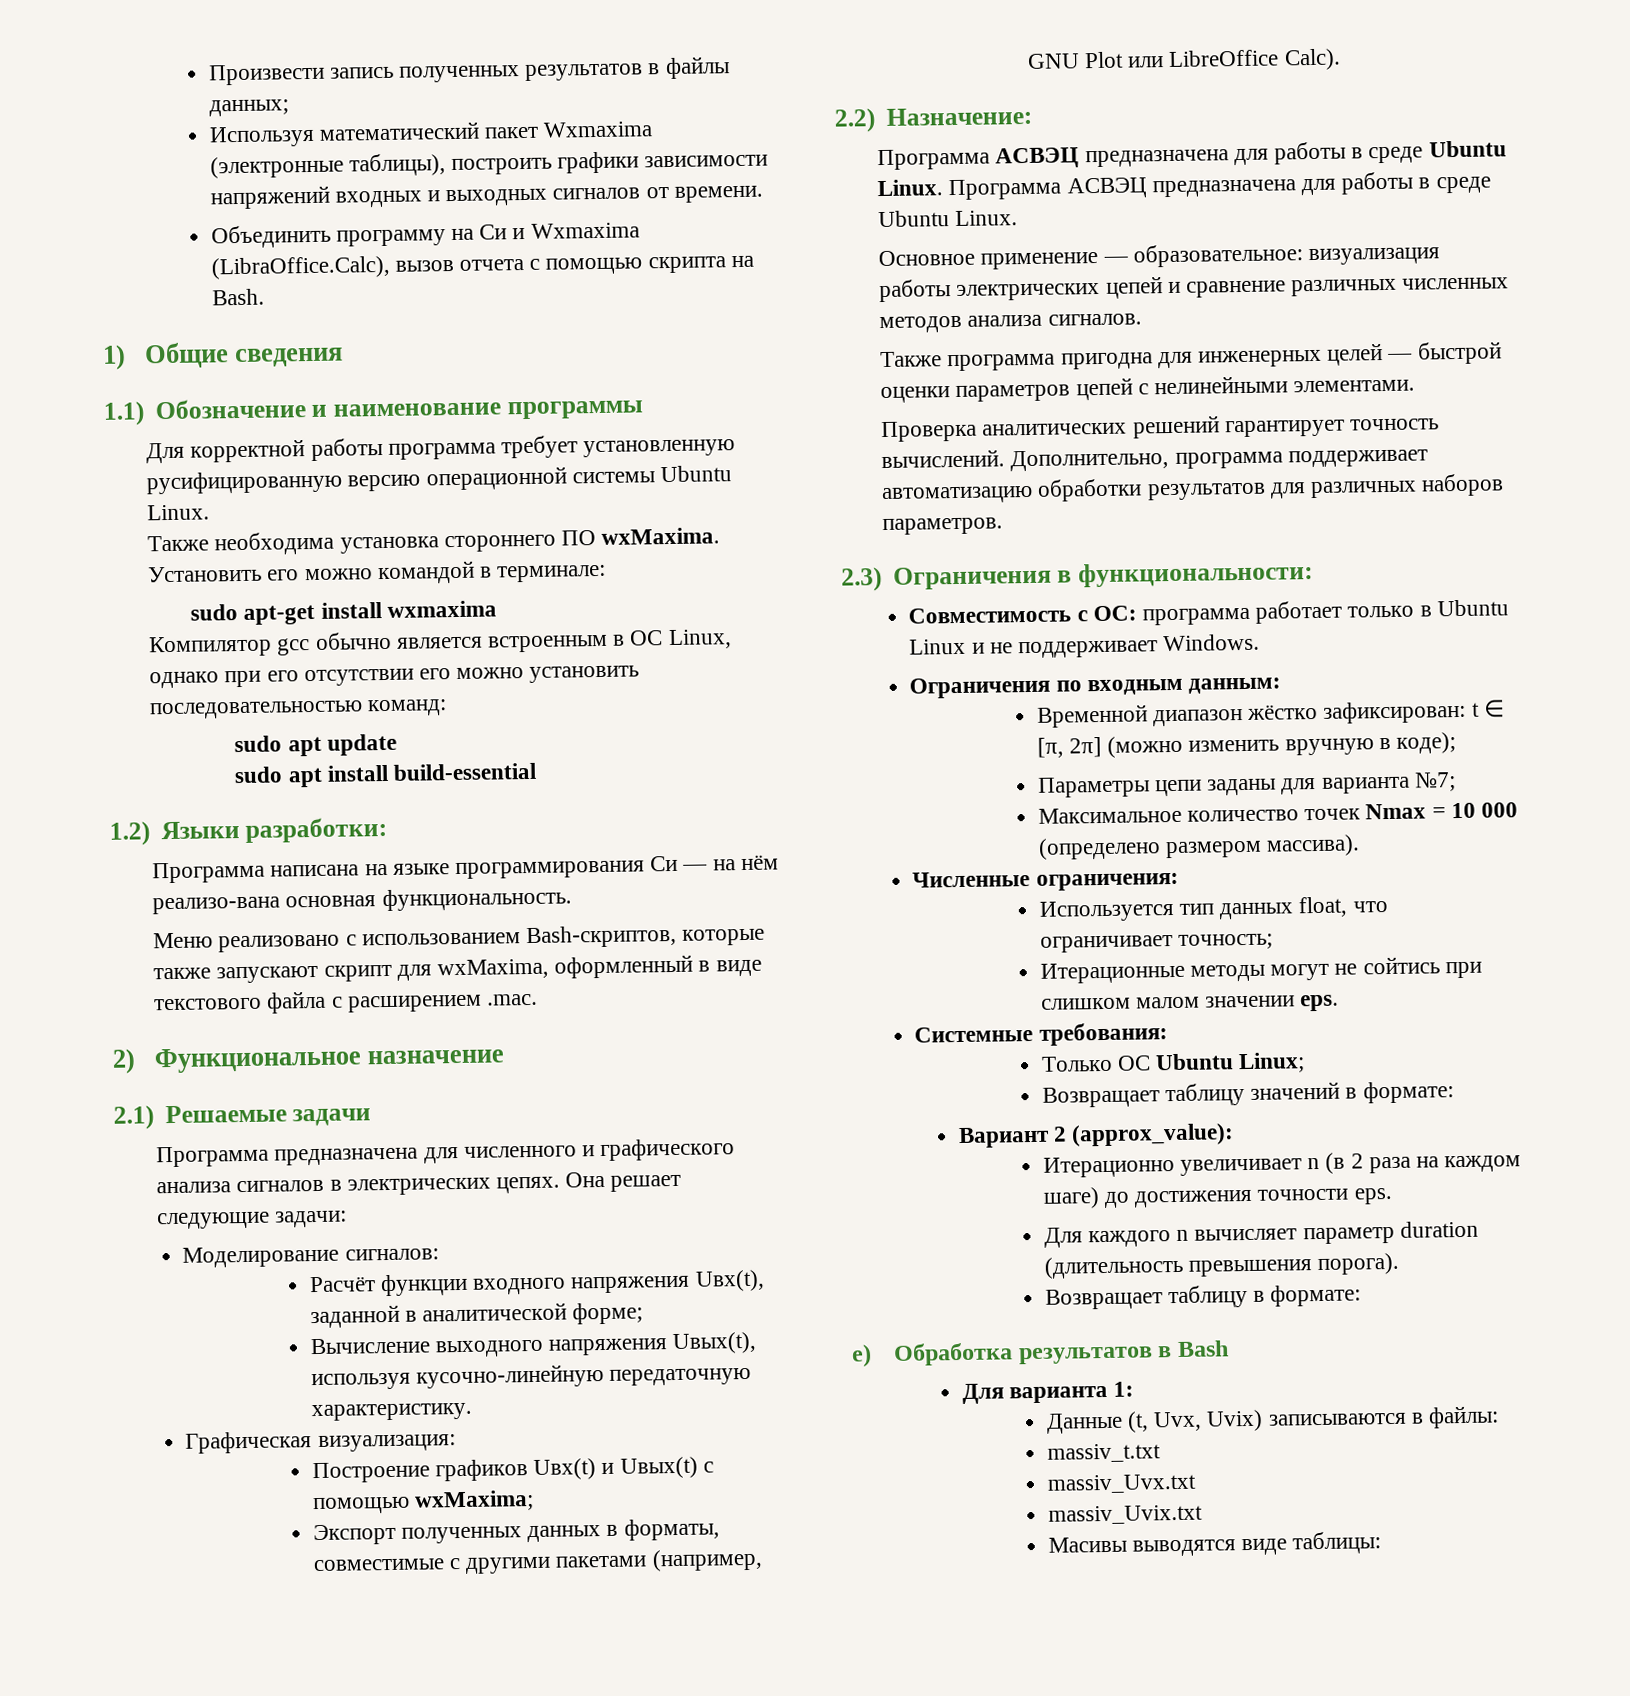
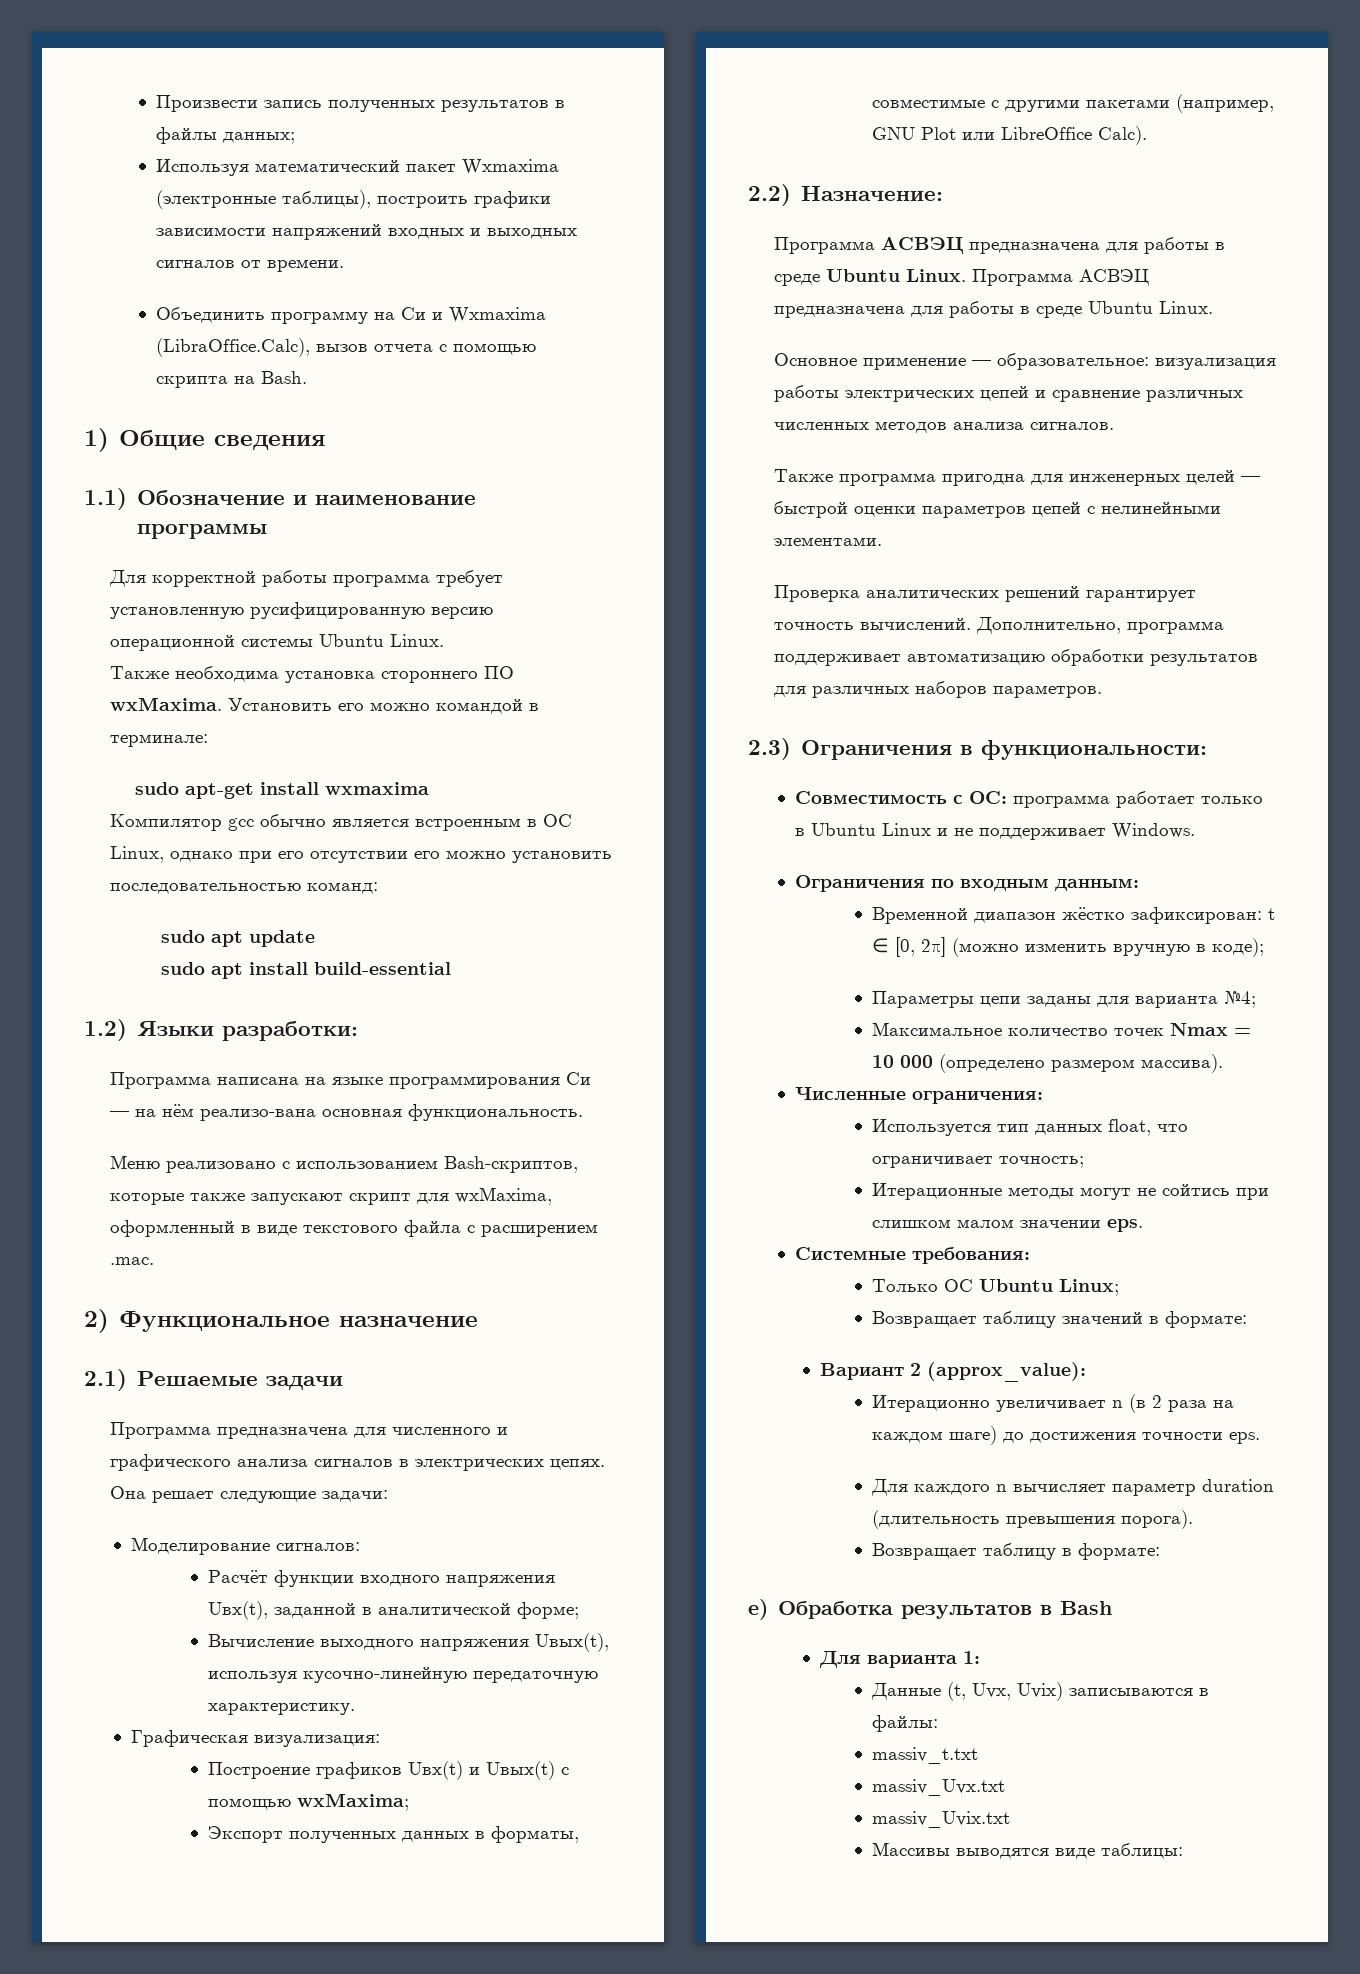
[1036,737,1064,758] [π, -> [894,937,915,957] [0,
[1414,772,1456,792] №7; -> [1223,991,1256,1008] №4;
[1047,1536,1127,1553] Масивы -> [871,1842,950,1856] Маcсивы

